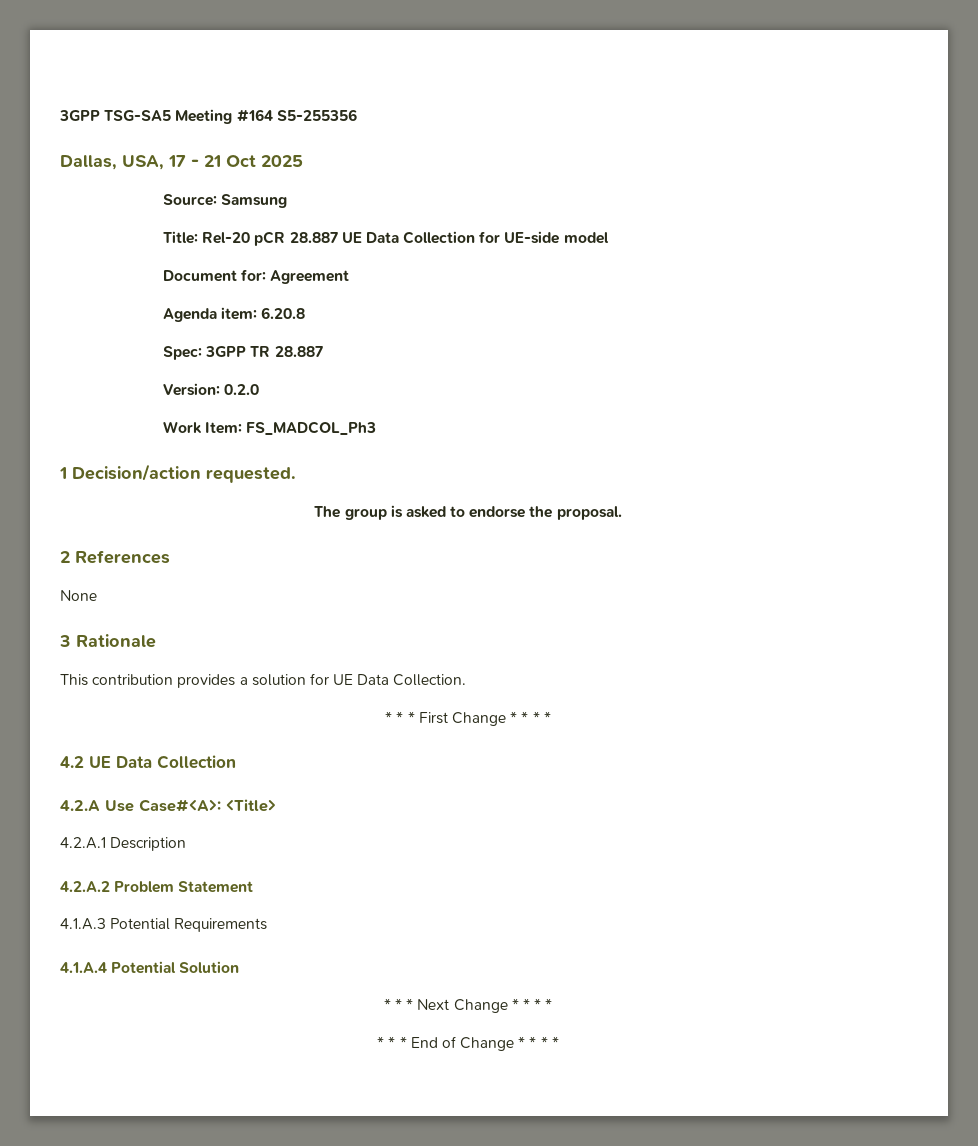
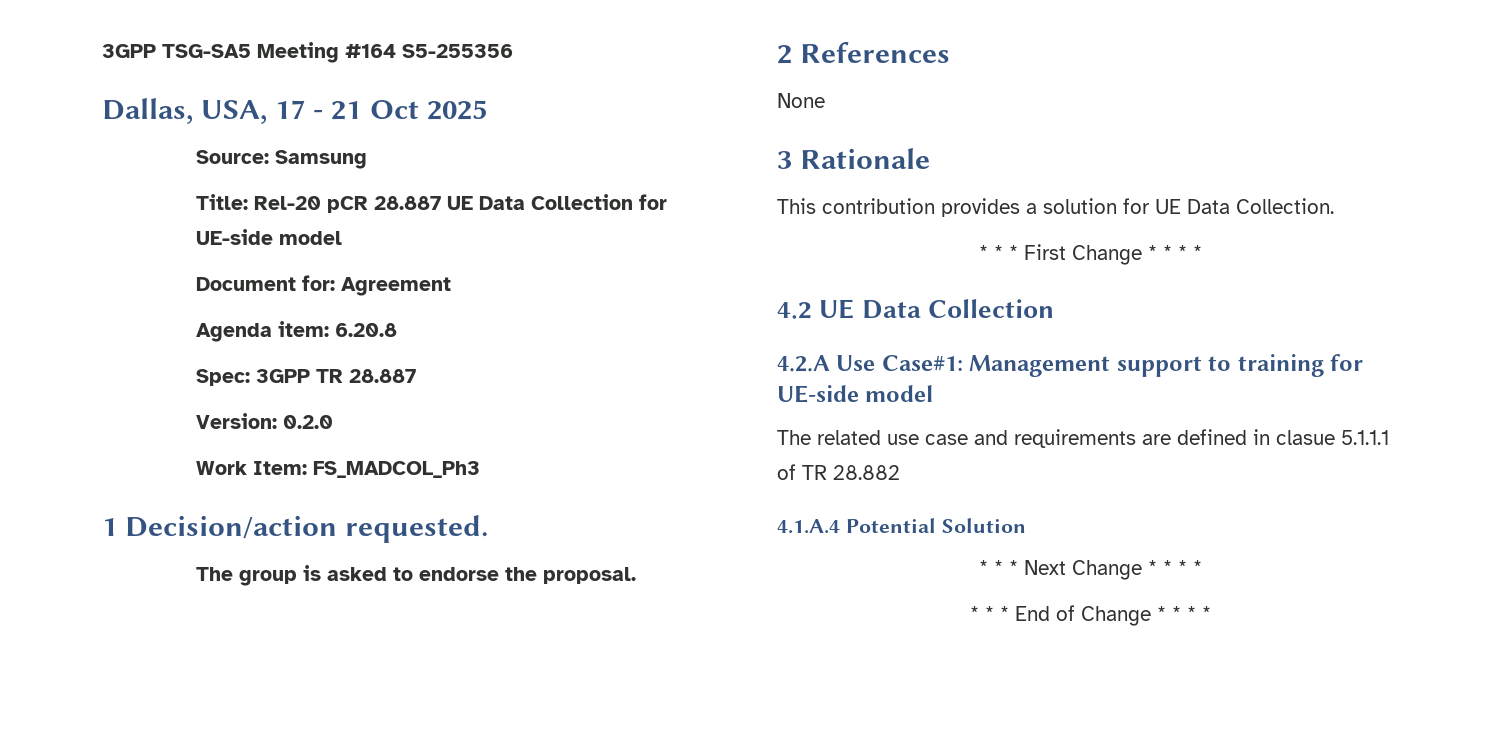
[139,799,276,812] [60,837,187,851] [60,881,254,893] [60,918,268,932] Case#<A>: <Title> // 4.2.A.1 Description // 4.2.A.2 Problem Statement // 4.1.A.3 Potential Requirements -> [881,354,1364,377] [777,385,934,403] [777,429,1389,448] [777,464,900,480] Case#1: Management support to training for UE-side model // The related use case and requirements are defined in clasue 5.1.1.1 of TR 28.882

